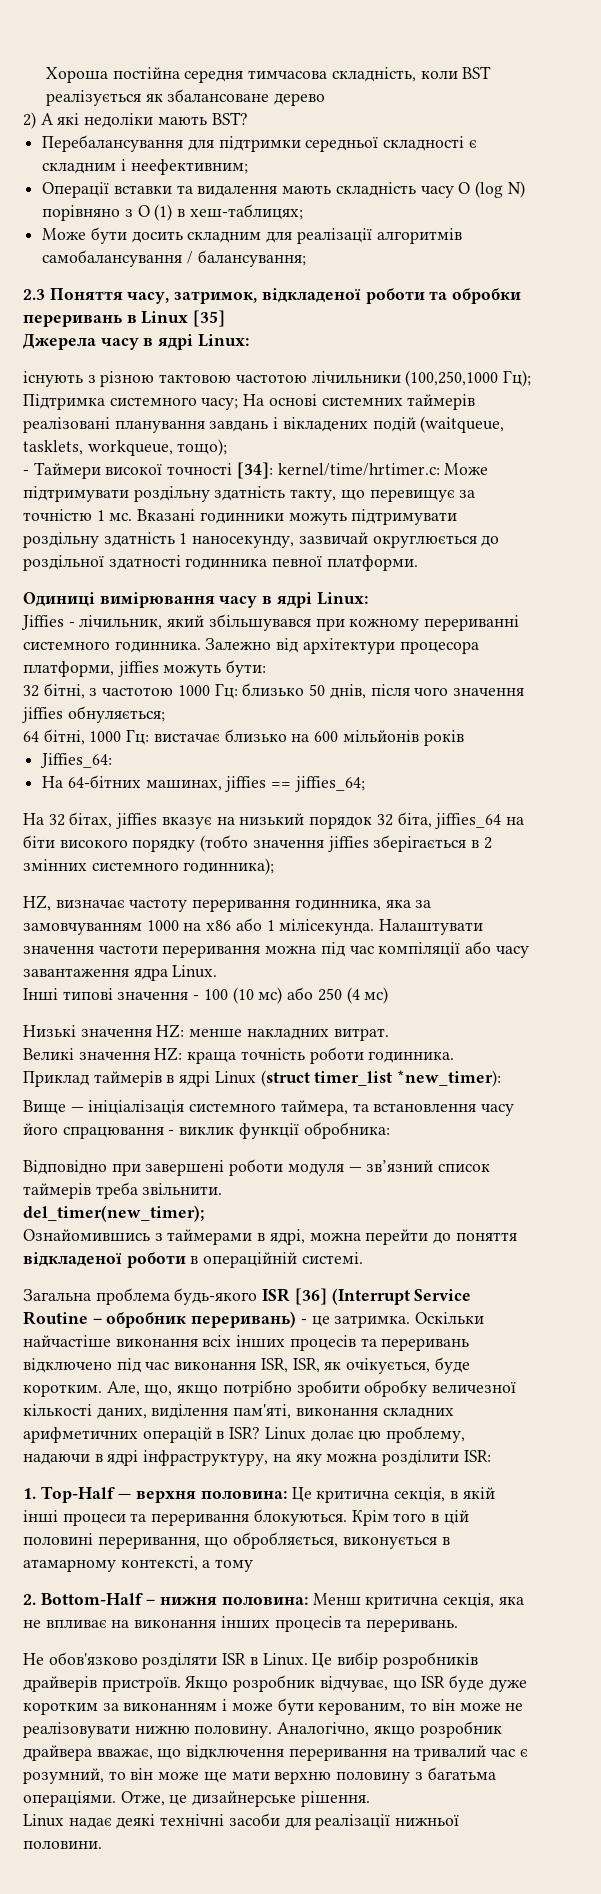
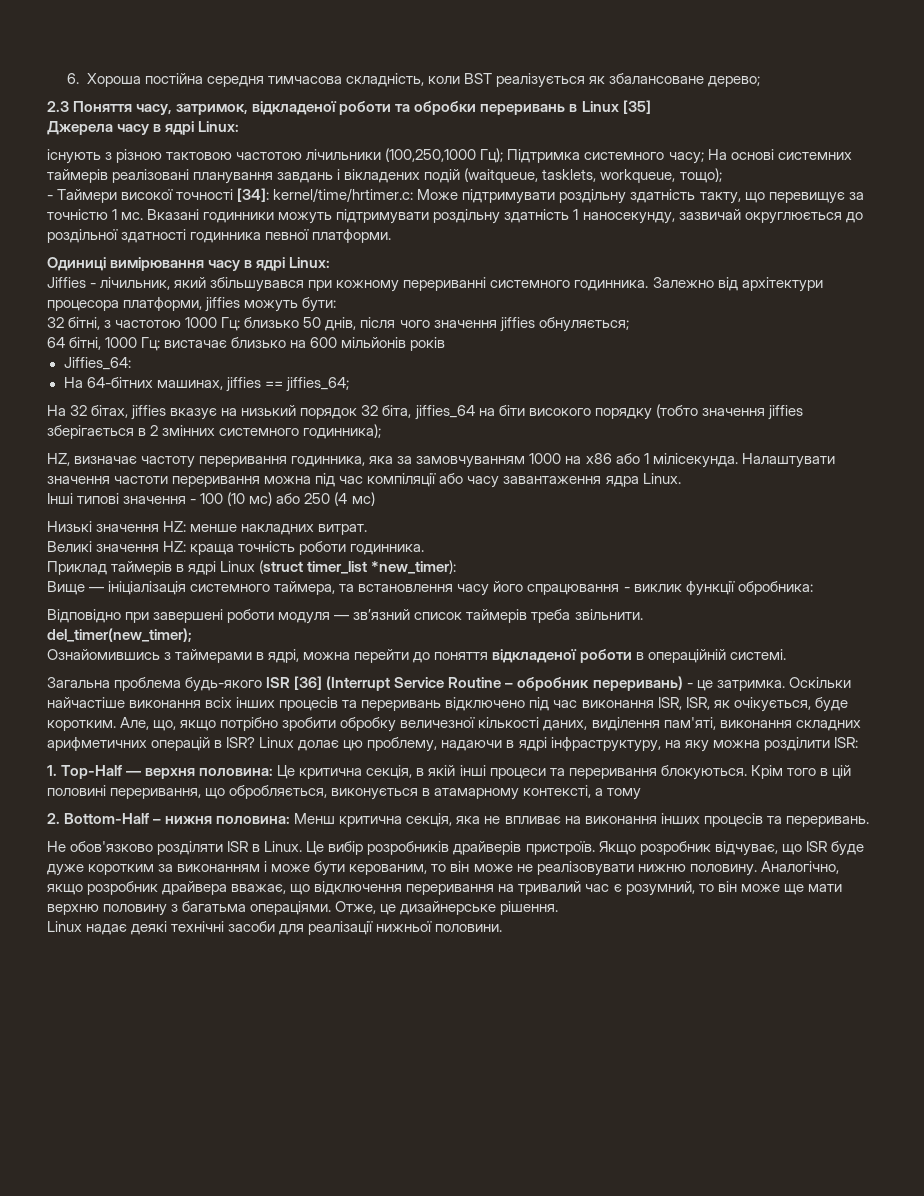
(45, 75) none -> [66,73,79,84] 6.
[274,93,326,106] [23,112,248,129] [42,135,477,152] [42,159,248,175] [42,181,525,198] [42,204,303,221] [42,227,462,244] [42,250,306,267] дерево // 2) А які недоліки мають BST? // Перебалансування для підтримки середньої складності є складним і неефективним; // Операції вставки та видалення мають складність часу O (log N) порівняно з O (1) в хеш-таблицях; // Може бути досить складним для реалізації алгоритмів самобалансування / балансування; -> [708,76,761,87] дерево;

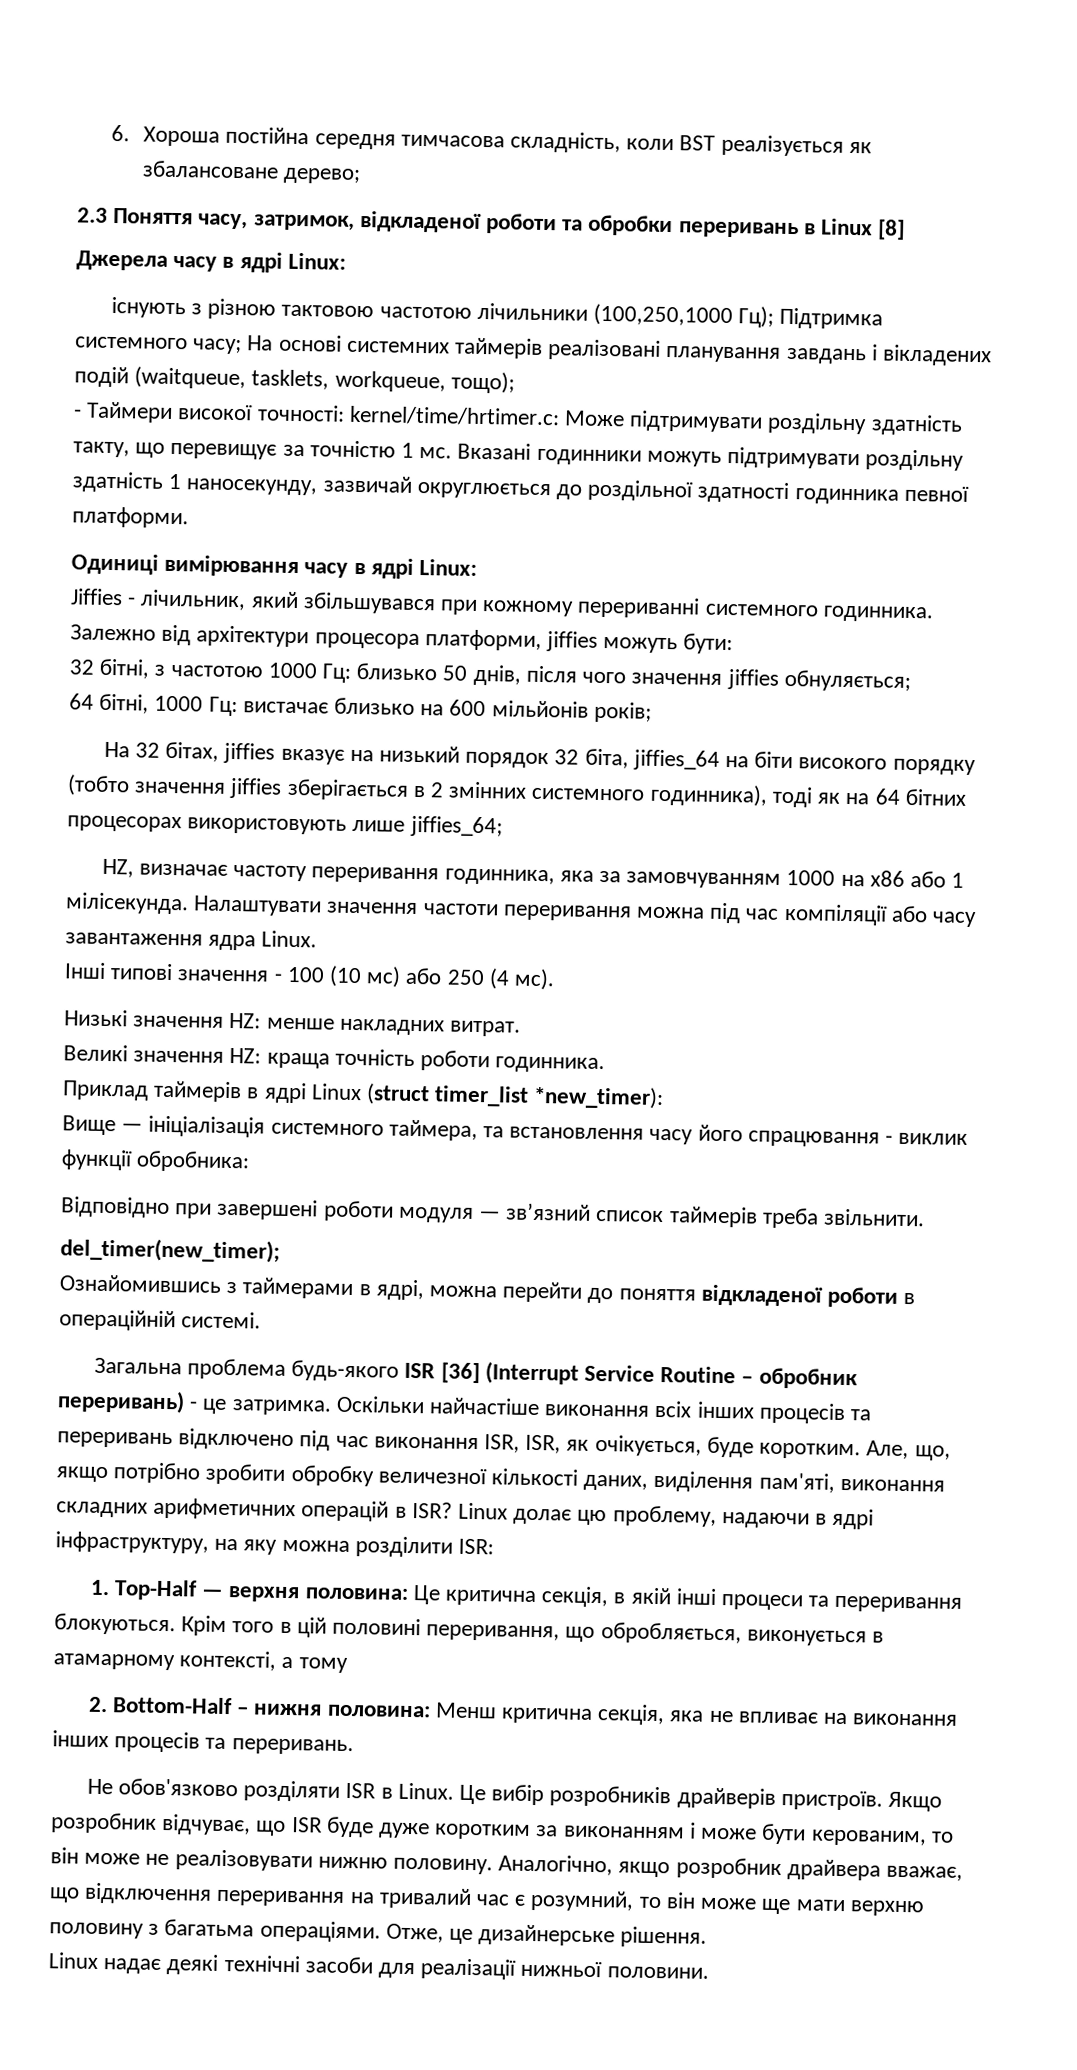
[622,100,651,114] [35] -> [877,219,906,240] [8]
[176,188,270,202] точності [34]: -> [256,404,345,422] точності:
[410,337,446,351] [63,357,131,370] [63,377,349,392] років // Jiffies_64: // На 64-бітних машинах, jiffies == jiffies_64; -> [593,701,652,723] років;
[303,424,382,439] годинника); -> [649,783,967,808] [67,815,503,838] годинника), тоді як на 64 бітних процесорах використовують лише jiffies_64;
[351,492,375,506] мс) -> [514,968,556,991] мс).

